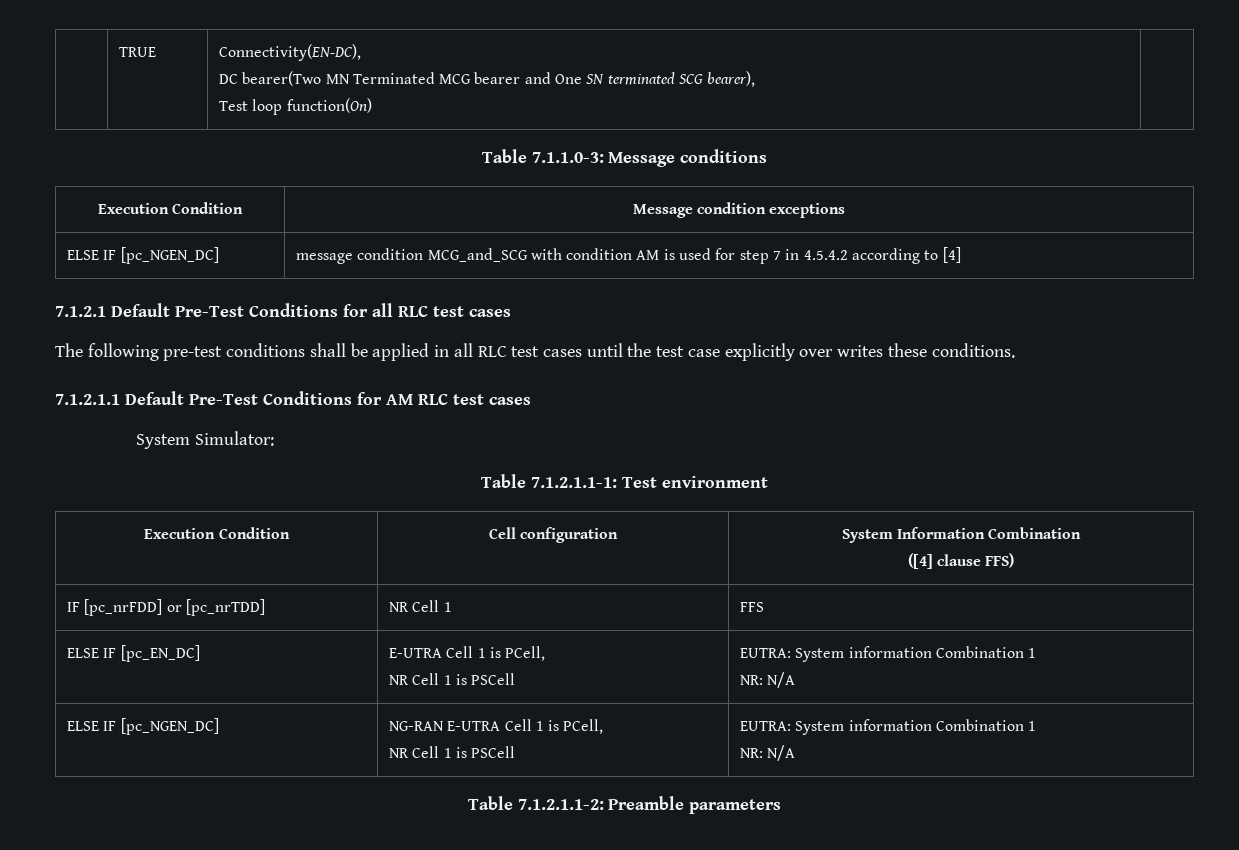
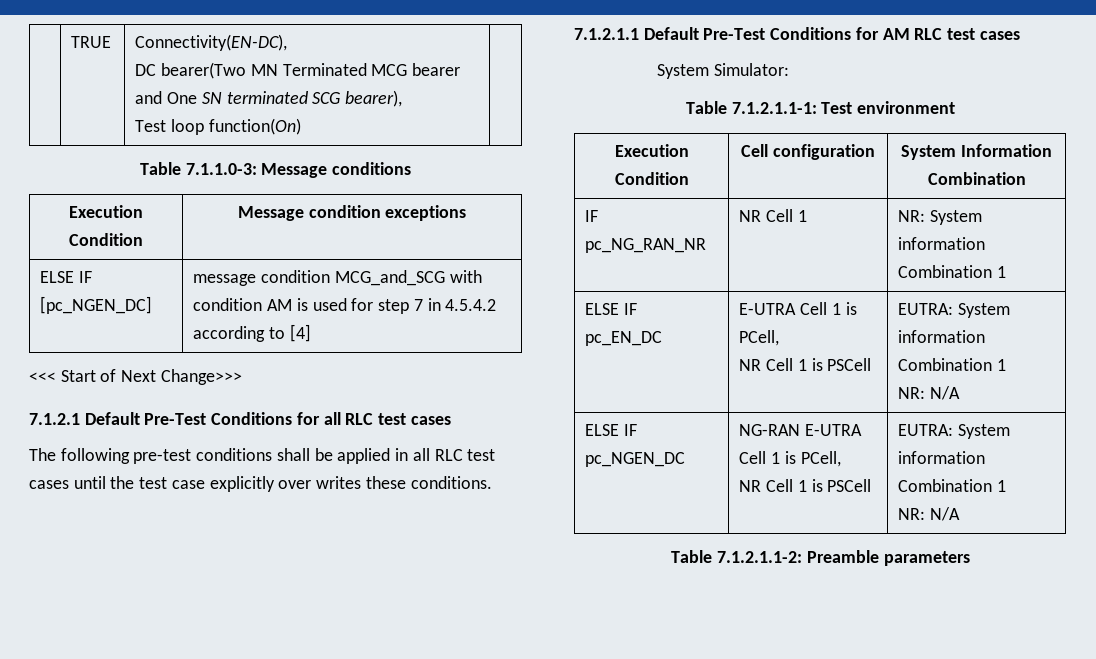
(961, 255) none -> [29,369,242,385] // <<< Start of Next Change>>>
[907,553,1015,569] [66,599,265,616] [388,600,452,612] [739,602,764,612] [66,645,200,662] // ([4] clause FFS) // IF [pc_nrFDD] or [pc_nrTDD] | NR Cell 1 | FFS // ELSE IF [pc_EN_DC] -> [585,210,599,222] [585,238,707,253] [739,209,807,222] [898,210,983,225] [898,237,986,250] [898,265,1007,278] [585,303,638,315] [585,331,663,346] // IF pc_NG_RAN_NR | NR Cell 1 | NR: System information Combination 1 // ELSE IF pc_EN_DC
[120,718,219,735] [pc_NGEN_DC] -> [585,452,686,467] pc_NGEN_DC

